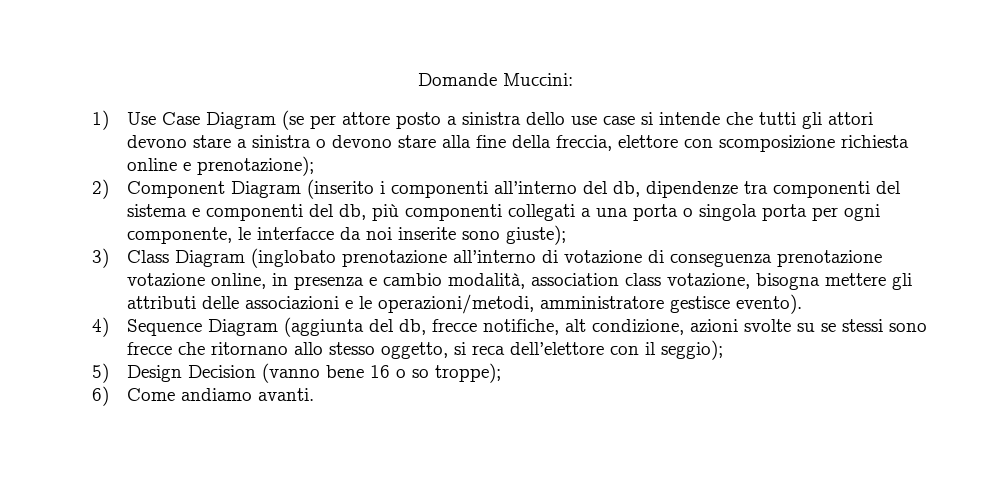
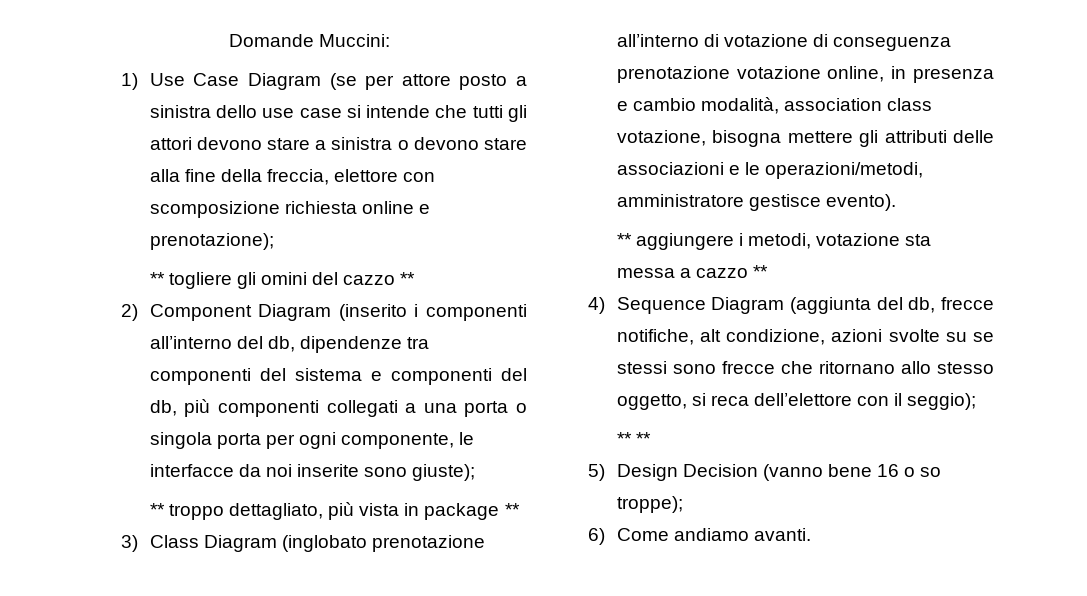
(314, 166) none -> [149,272,416,289] // ** togliere gli omini del cazzo **
(566, 235) none -> [149,502,520,520] // ** troppo dettagliato, più vista in package **
(802, 304) none -> [616,233,932,250] [616,265,769,278] // ** aggiungere i metodi, votazione sta messa a cazzo **
(723, 350) none -> [616,432,651,445] // ** **

